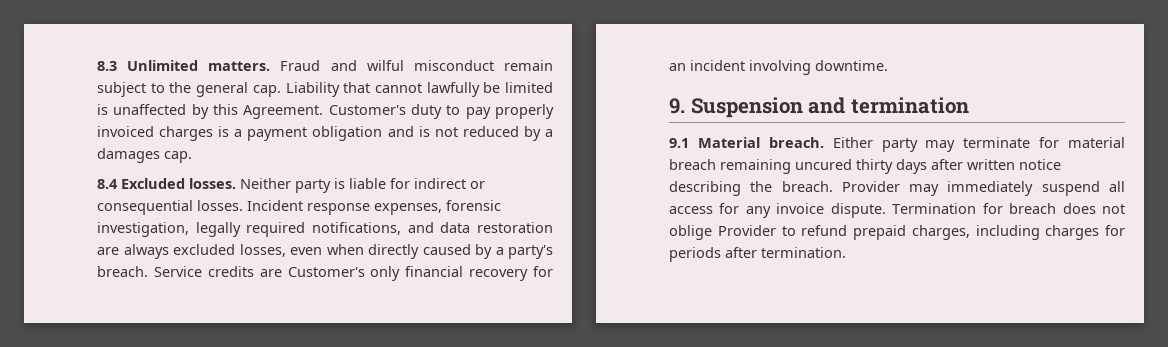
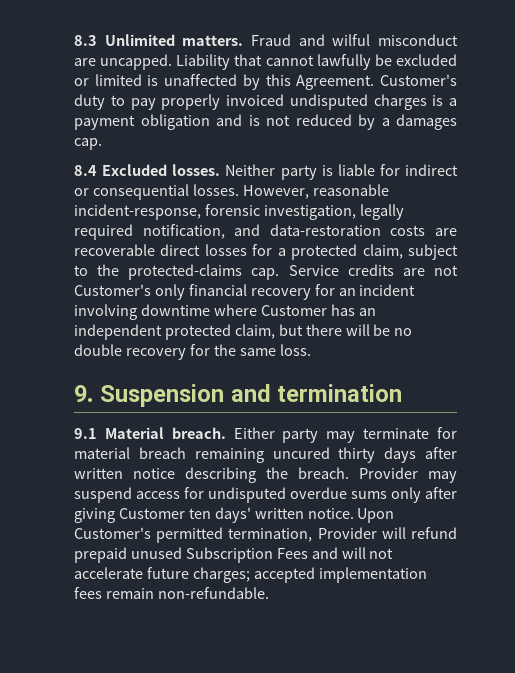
[504,60,553,71] [97,82,281,97] remain subject to the general cap. -> [74,54,173,70] are uncapped.
(501, 87) none -> [395,54,457,66] [74,78,89,86] excluded or
(154, 131) none -> [289,94,368,110] undisputed
[247,200,442,215] Incident response expenses, -> [242,184,389,199] [74,204,201,220] However, reasonable incident-response,
[312,222,553,235] [97,244,553,259] [97,266,148,277] notifications, and data restoration are always excluded losses, even when directly caused by a party's breach. -> [142,224,457,239] [74,244,459,260] [74,264,280,280] notification, and data-restoration costs are recoverable direct losses for a protected claim, subject to the protected-claims cap.
(282, 273) none -> [434,265,459,276] not
[815,60,888,71] downtime. -> [140,304,376,316] [74,324,413,340] [74,344,311,360] downtime where Customer has an independent protected claim, but there will be no double recovery for the same loss.
[947,181,1125,196] [669,203,1125,218] [669,225,1125,240] [669,247,846,262] immediately suspend all access for any invoice dispute. Termination for breach does not oblige Provider to refund prepaid charges, including charges for periods after termination. -> [74,487,457,503] [74,507,395,523] [74,527,457,543] [74,547,394,563] [74,567,427,583] [74,587,269,599] suspend access for undisputed overdue sums only after giving Customer ten days' written notice. Upon Customer's permitted termination, Provider will refund prepaid unused Subscription Fees and will not accelerate future charges; accepted implementation fees remain non-refundable.

